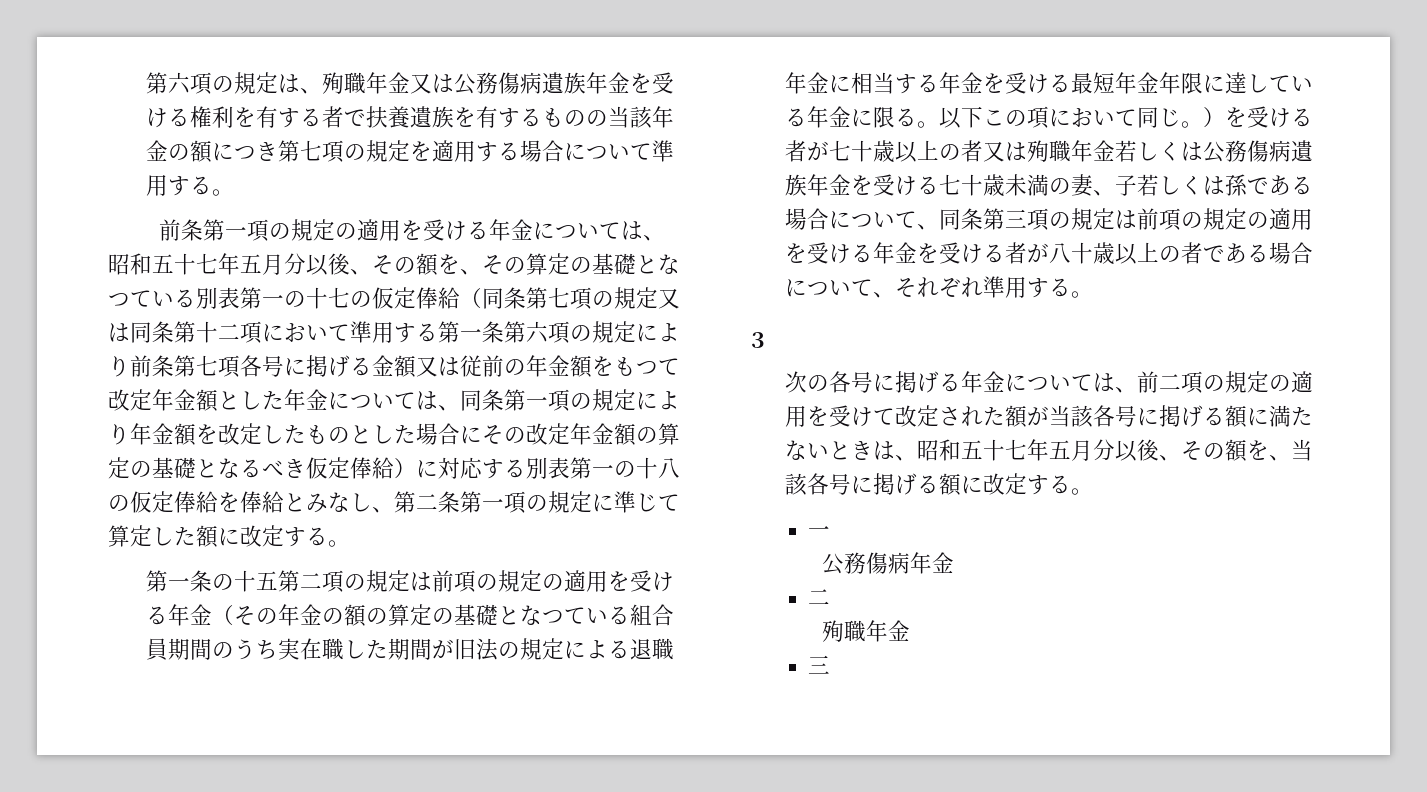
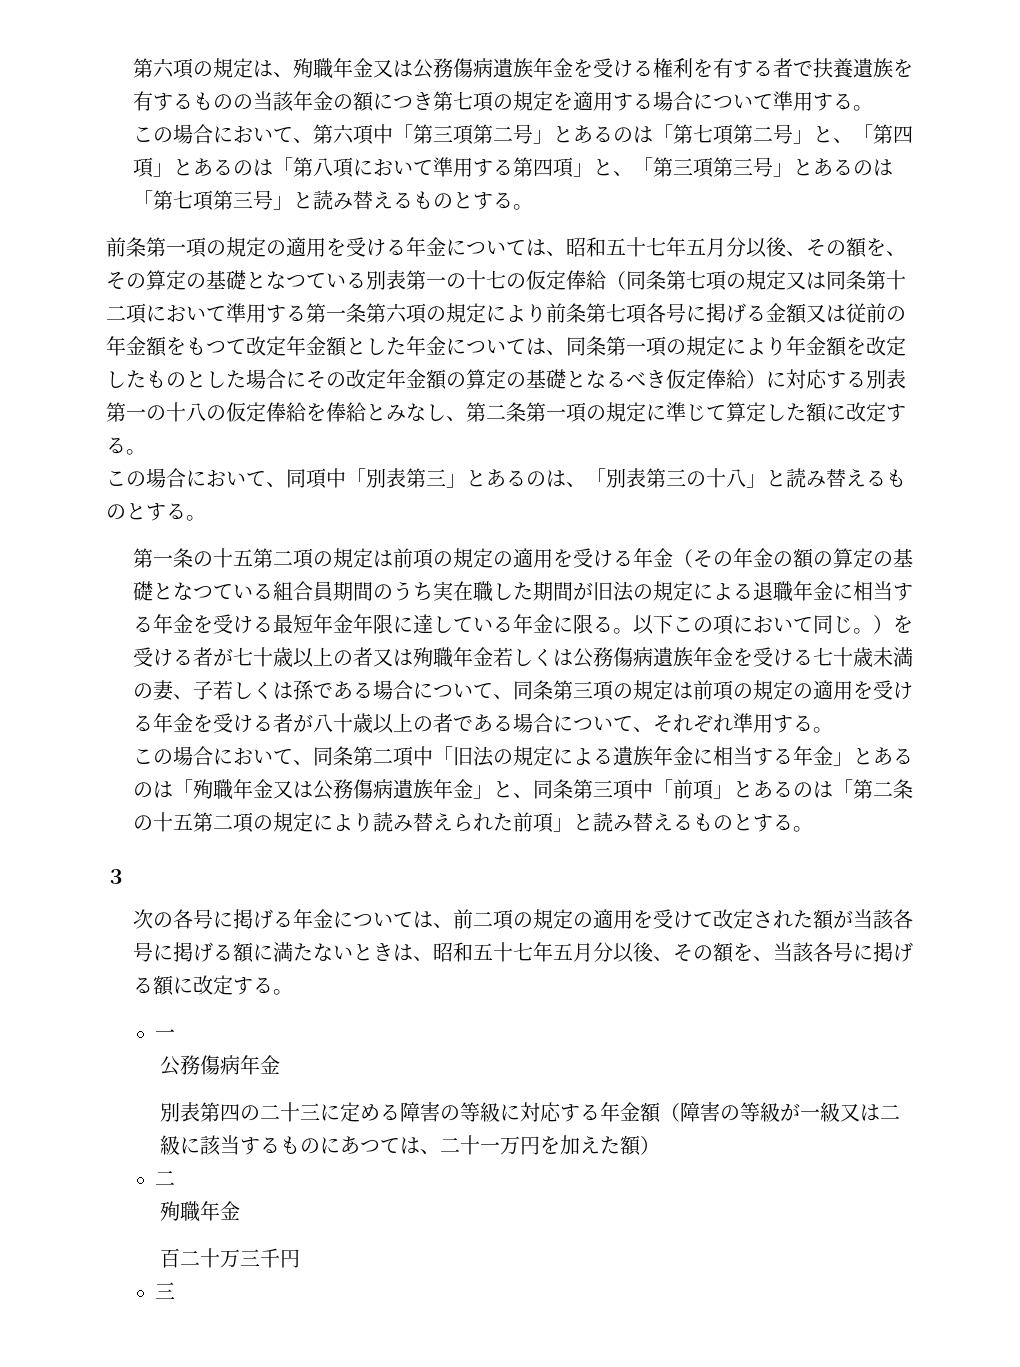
(234, 192) none -> [132,124,913,145] [132,157,893,178] [132,190,533,211] // この場合において、第六項中「第三項第二号」とあるのは「第七項第二号」と、「第四項」とあるのは「第八項において準用する第四項」と、「第三項第三号」とあるのは「第七項第三号」と読み替えるものとする。
(350, 543) none -> [106,468,906,489] [106,503,206,521] // この場合において、同項中「別表第三」とあるのは、「別表第三の十八」と読み替えるものとする。
(1093, 294) none -> [132,746,913,767] [132,779,913,800] [132,812,813,833] // この場合において、同条第二項中「旧法の規定による遺族年金に相当する年金」とあるのは「殉職年金又は公務傷病遺族年金」と、同条第三項中「前項」とあるのは「第二条の十五第二項の規定により読み替えられた前項」と読み替えるものとする。
(955, 562) none -> [159,1102,900,1123] [159,1135,660,1156] // 別表第四の二十三に定める障害の等級に対応する年金額（障害の等級が一級又は二級に該当するものにあつては、二十一万円を加えた額）
(911, 630) none -> [159,1248,300,1268] // 百二十万三千円

